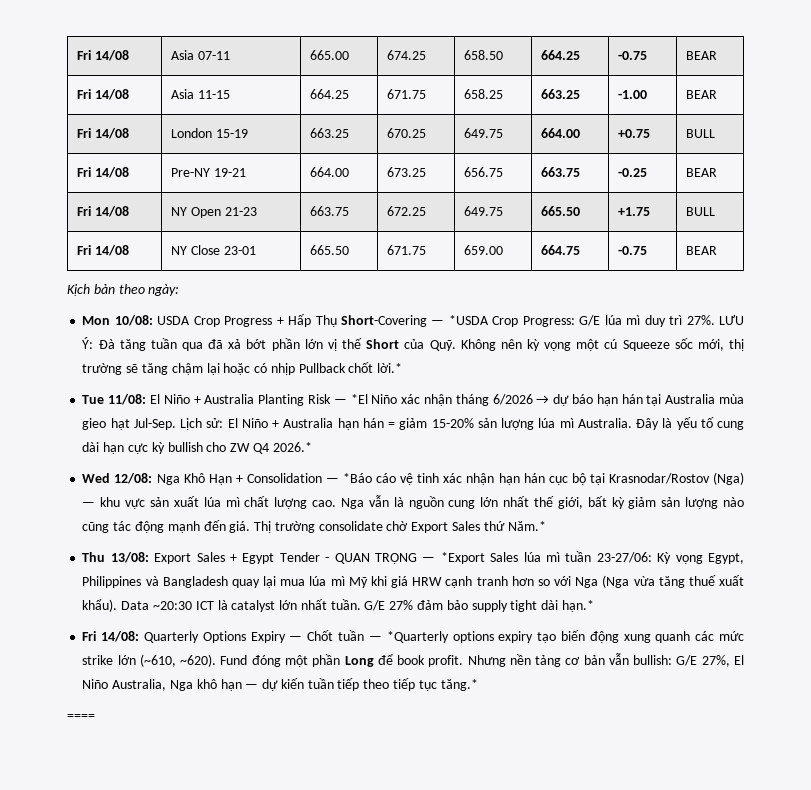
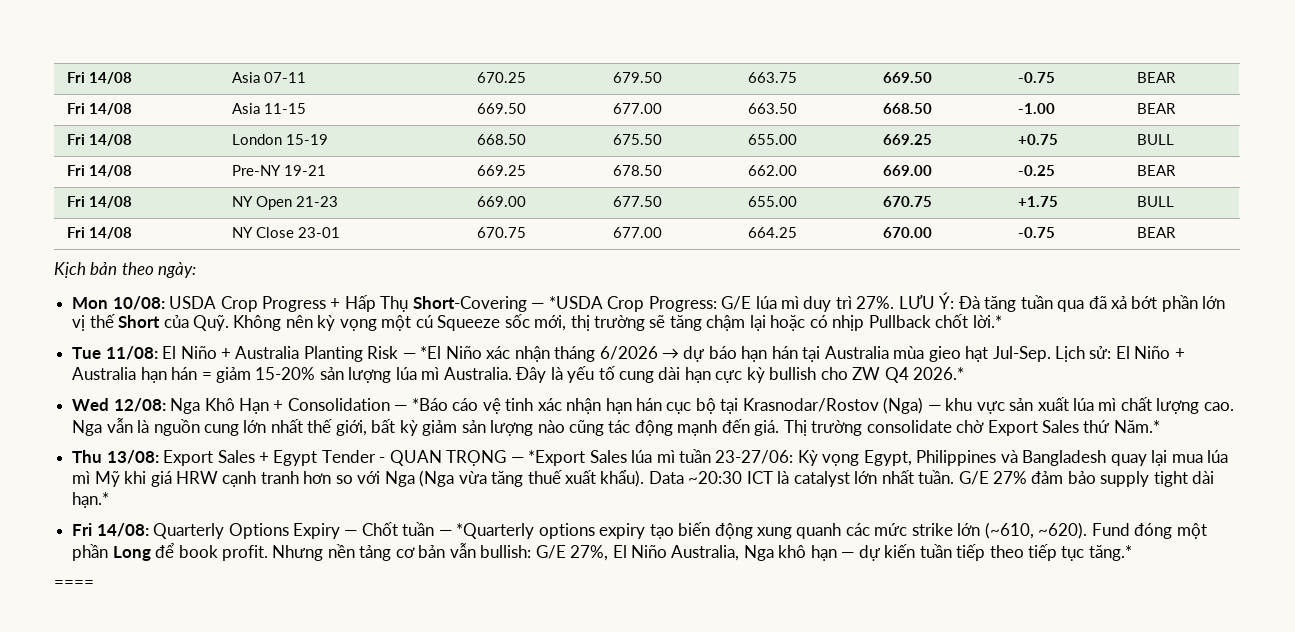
[310,50,350,60] [387,50,427,60] [464,50,504,60] [541,50,581,60] 665.00 | 674.25 | 658.50 | 664.25 -> [476,72,526,83] [612,72,662,83] [747,72,797,83] [882,72,932,83] 670.25 | 679.50 | 663.75 | 669.50
[310,89,350,99] [387,89,427,99] [464,89,504,99] [541,89,581,99] 664.25 | 671.75 | 658.25 | 663.25 -> [476,103,526,114] [612,103,662,114] [747,103,797,114] [882,103,932,114] 669.50 | 677.00 | 663.50 | 668.50
[310,128,350,138] [387,128,427,138] [464,128,504,138] [541,128,581,138] 663.25 | 670.25 | 649.75 | 664.00 -> [476,134,526,145] [612,134,662,145] [747,134,797,145] [882,134,932,145] 668.50 | 675.50 | 655.00 | 669.25
[310,167,350,177] [387,167,427,177] [464,167,504,177] [541,167,581,177] 664.00 | 673.25 | 656.75 | 663.75 -> [476,165,526,176] [612,165,662,176] [747,165,797,176] [882,165,932,176] 669.25 | 678.50 | 662.00 | 669.00
[310,206,350,216] [387,206,427,216] [464,206,504,216] [541,206,581,216] 663.75 | 672.25 | 649.75 | 665.50 -> [476,196,526,207] [612,196,662,207] [747,196,797,207] [882,196,932,207] 669.00 | 677.50 | 655.00 | 670.75
[310,245,350,255] [387,245,427,255] [464,245,504,255] [541,245,581,255] 665.50 | 671.75 | 659.00 | 664.75 -> [476,227,526,238] [612,227,662,238] [747,227,797,238] [882,227,932,238] 670.75 | 677.00 | 664.25 | 670.00

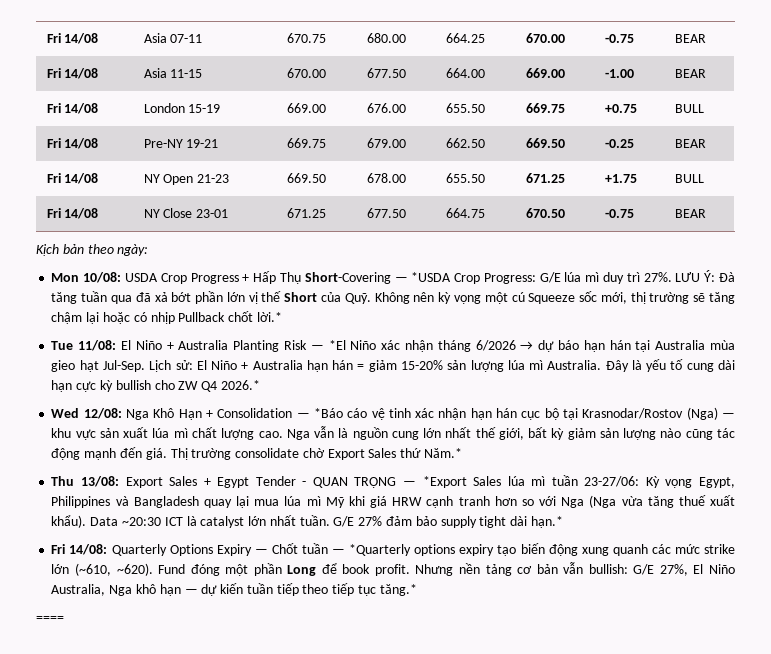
[476,72,526,83] [612,72,662,83] [747,72,797,83] [882,72,932,83] 670.25 | 679.50 | 663.75 | 669.50 -> [286,33,326,43] [366,33,406,43] [445,33,485,43] [525,33,565,43] 670.75 | 680.00 | 664.25 | 670.00
[476,103,526,114] [612,103,662,114] [747,103,797,114] [882,103,932,114] 669.50 | 677.00 | 663.50 | 668.50 -> [286,68,326,78] [366,68,406,78] [445,68,485,78] [525,68,565,78] 670.00 | 677.50 | 664.00 | 669.00
[476,134,526,145] [612,134,662,145] [747,134,797,145] [882,134,932,145] 668.50 | 675.50 | 655.00 | 669.25 -> [286,103,326,113] [366,103,406,113] [445,103,485,113] [525,103,565,113] 669.00 | 676.00 | 655.50 | 669.75
[476,165,526,176] [612,165,662,176] [747,165,797,176] [882,165,932,176] 669.25 | 678.50 | 662.00 | 669.00 -> [286,138,326,148] [366,138,406,148] [445,138,485,148] [525,138,565,148] 669.75 | 679.00 | 662.50 | 669.50
[476,196,526,207] [612,196,662,207] [747,196,797,207] [882,196,932,207] 669.00 | 677.50 | 655.00 | 670.75 -> [286,173,326,183] [366,173,406,183] [445,173,485,183] [525,173,565,183] 669.50 | 678.00 | 655.50 | 671.25
[476,227,526,238] [612,227,662,238] [747,227,797,238] [882,227,932,238] 670.75 | 677.00 | 664.25 | 670.00 -> [286,208,326,218] [366,208,406,218] [445,208,485,218] [525,208,565,218] 671.25 | 677.50 | 664.75 | 670.50

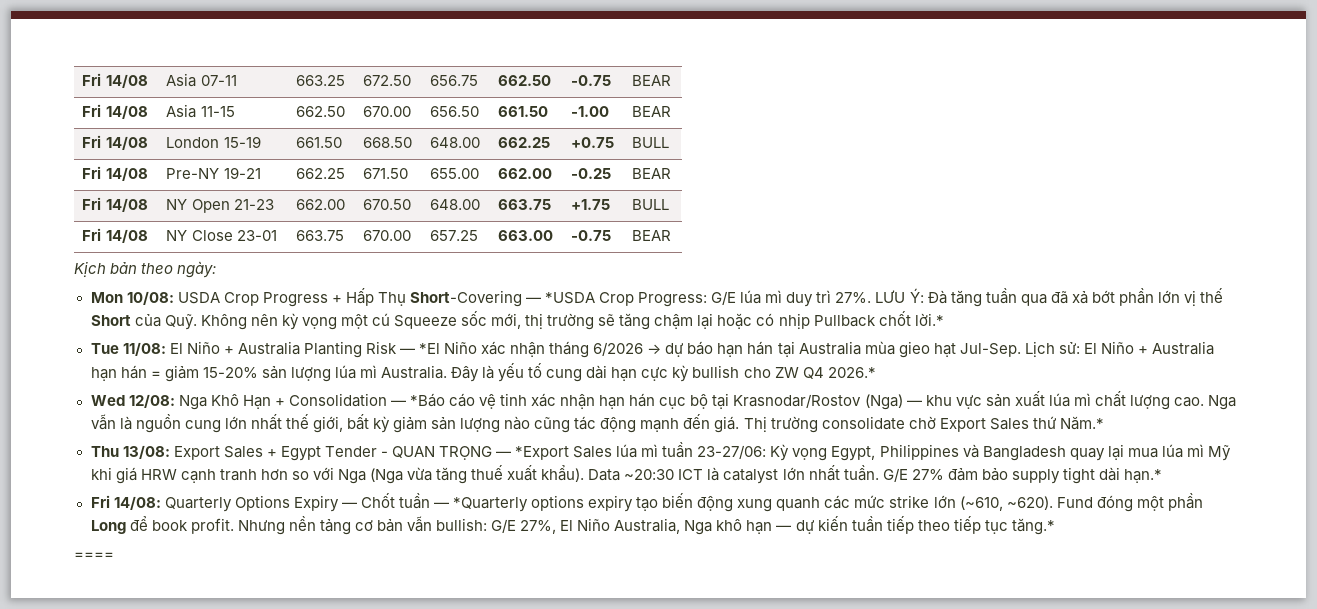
[286,33,326,43] [366,33,406,43] [445,33,485,43] [525,33,565,43] 670.75 | 680.00 | 664.25 | 670.00 -> [296,75,346,86] [363,75,412,86] [430,75,479,86] [498,75,552,86] 663.25 | 672.50 | 656.75 | 662.50
[286,68,326,78] [366,68,406,78] [445,68,485,78] [525,68,565,78] | 670.00 | 677.50 | 664.00 | 669.00 -> [296,106,346,117] [363,106,412,117] [430,106,480,117] [498,106,549,117] | 662.50 | 670.00 | 656.50 | 661.50
[286,103,326,113] [366,103,406,113] [445,103,485,113] [525,103,565,113] 669.00 | 676.00 | 655.50 | 669.75 -> [296,137,343,148] [363,137,413,148] [430,137,481,148] [498,137,551,148] 661.50 | 668.50 | 648.00 | 662.25
[286,138,326,148] [366,138,406,148] [445,138,485,148] [525,138,565,148] 669.75 | 679.00 | 662.50 | 669.50 -> [296,168,346,179] [363,168,409,179] [430,168,480,179] [498,168,553,179] 662.25 | 671.50 | 655.00 | 662.00
[286,173,326,183] [366,173,406,183] [445,173,485,183] [525,173,565,183] 669.50 | 678.00 | 655.50 | 671.25 -> [296,199,346,210] [363,199,412,210] [430,199,481,210] [498,199,552,210] 662.00 | 670.50 | 648.00 | 663.75
[286,208,326,218] [366,208,406,218] [445,208,485,218] [525,208,565,218] 671.25 | 677.50 | 664.75 | 670.50 -> [296,230,345,241] [363,230,412,241] [430,230,479,241] [498,230,554,241] 663.75 | 670.00 | 657.25 | 663.00

